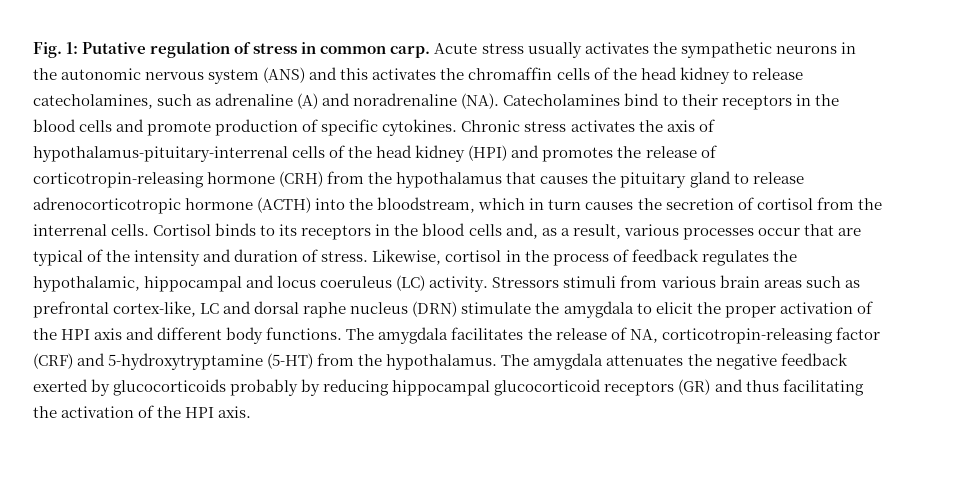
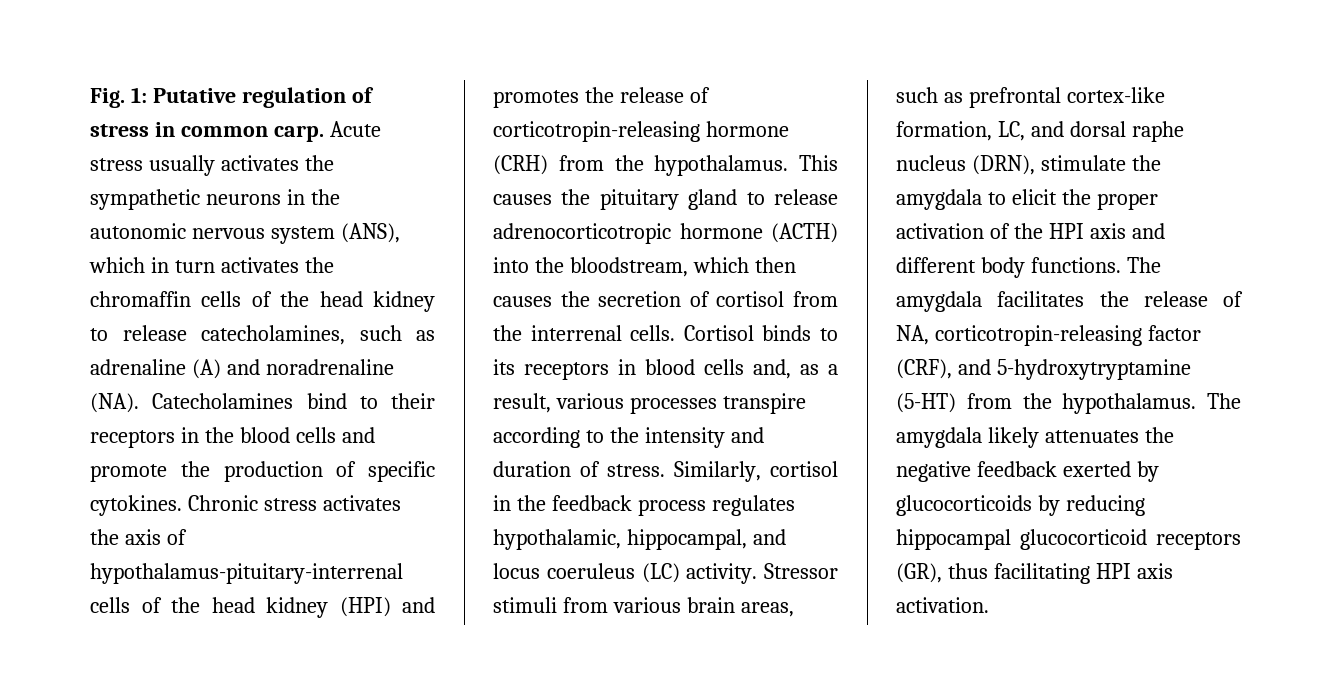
[263,67,369,83] (ANS) and this -> [340,223,400,243] [89,257,215,273] (ANS), which in turn
(212, 128) none -> [180,461,210,477] the
[396,172,537,188] hypothalamus that -> [654,155,838,176] hypothalamus. This
[529,198,582,210] in turn -> [754,257,796,273] then
[394,224,419,236] the -> (636, 367) none
[757,224,861,236] [33,249,104,266] occur that are typical of -> [722,393,806,414] [493,427,604,448] transpire according to
[372,249,442,265] Likewise, -> [674,461,761,482] Similarly,
[552,249,797,266] [33,276,243,292] process of feedback regulates the hypothalamic, hippocampal -> [551,495,795,516] [493,529,747,550] feedback process regulates hypothalamic, hippocampal,
[492,277,560,288] Stressors -> [764,563,838,579] Stressor
[763,280,802,288] areas -> [740,602,794,617] areas,
[113,301,220,317] cortex-like, LC -> [1066,87,1165,103] [896,121,1025,141] cortex-like formation, LC,
[412,301,458,317] (DRN) -> [971,155,1035,175] (DRN),
[33,353,73,369] (CRF) -> [896,359,952,379] (CRF),
(604, 361) none -> [987,427,1039,448] likely
[230,379,299,396] probably -> (1032, 505) none
[678,379,864,396] [33,405,252,418] (GR) and thus facilitating the activation of the HPI axis. -> [896,563,1173,584] [896,597,989,613] (GR), thus facilitating HPI axis activation.

